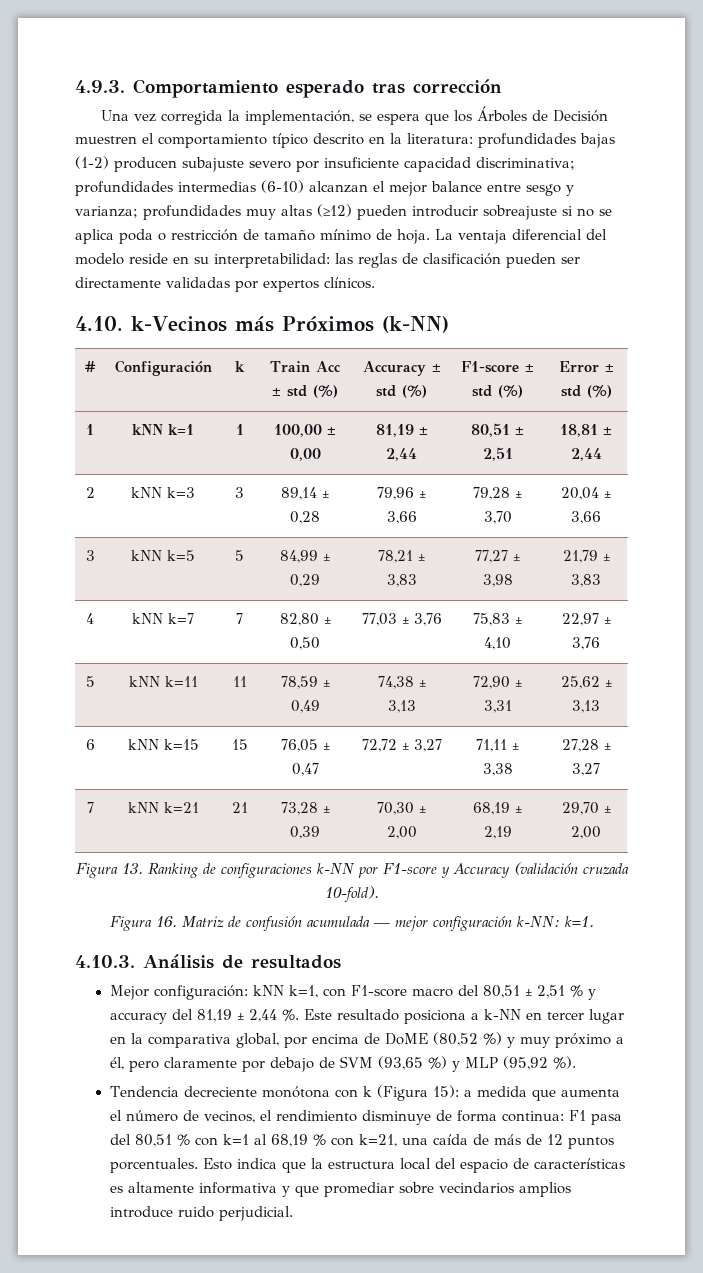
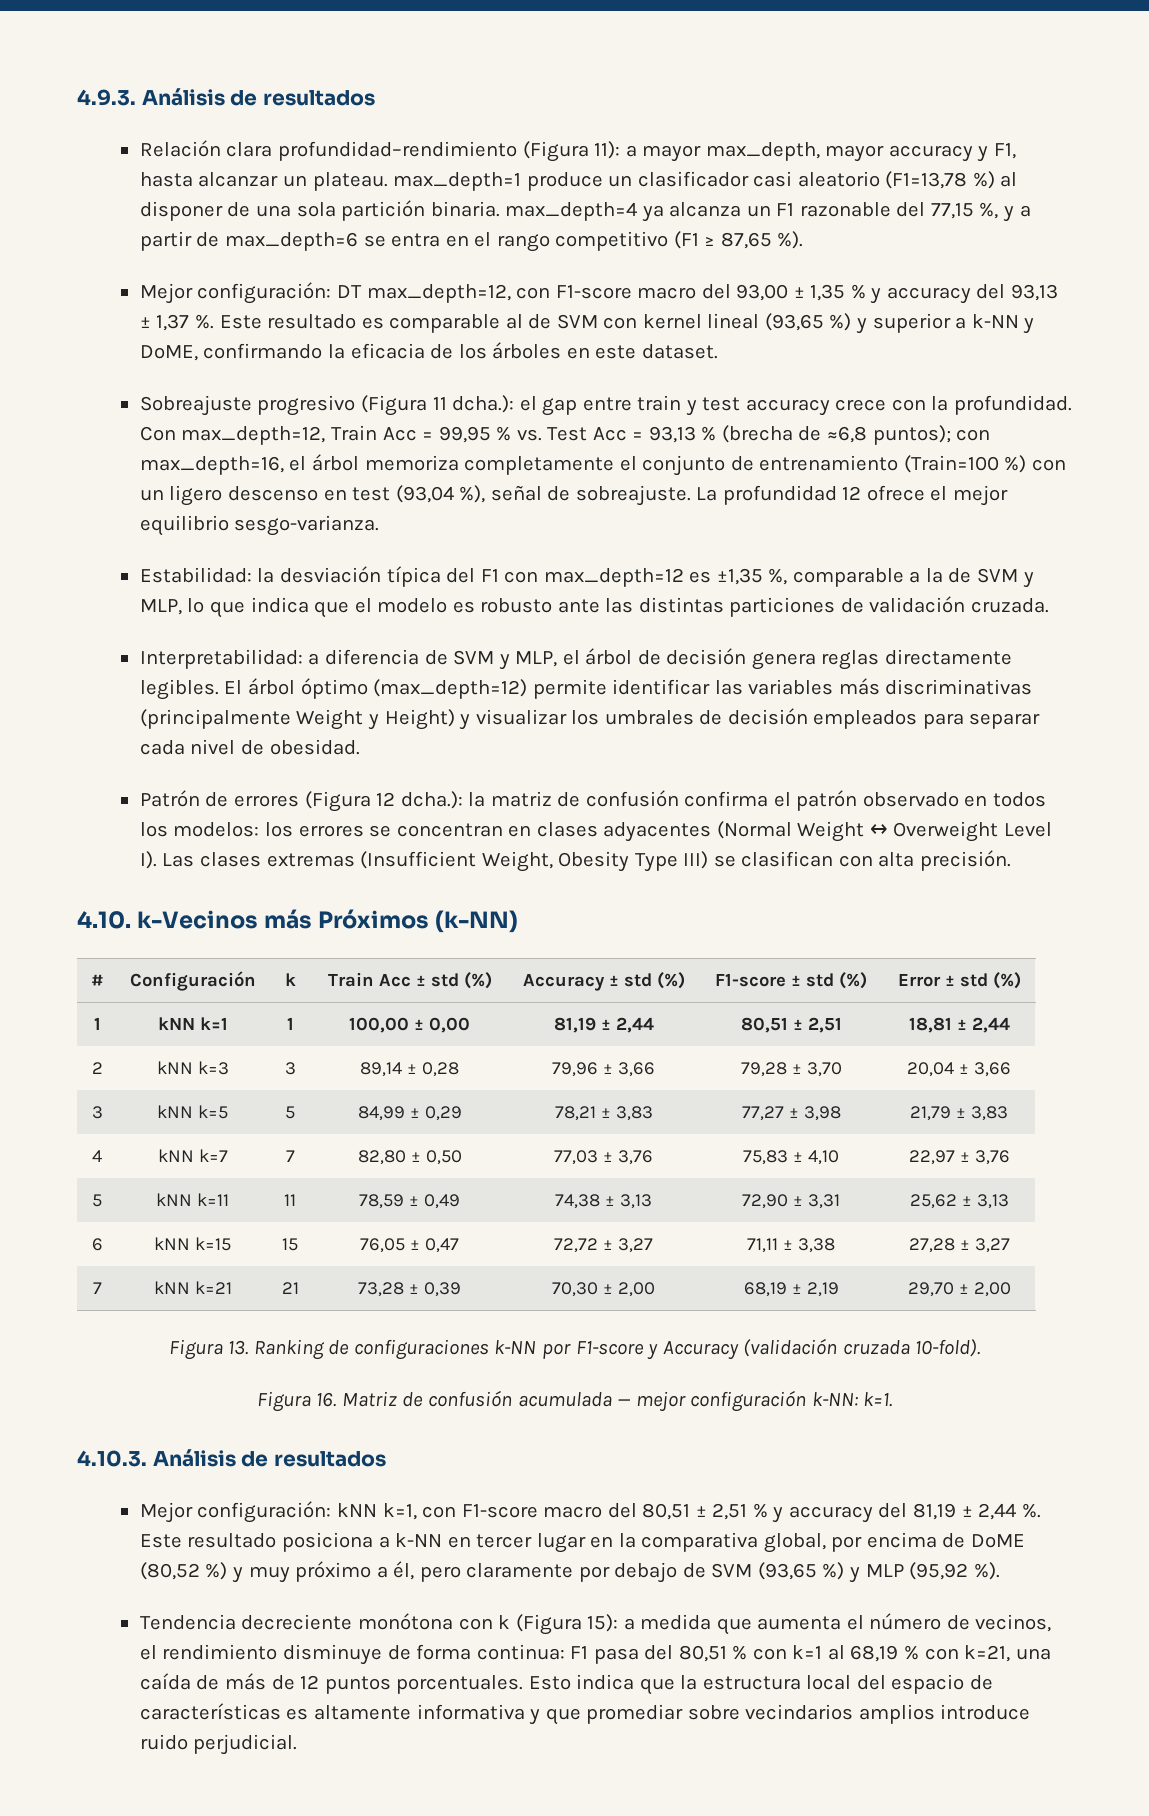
[133,79,502,98] [100,106,608,125] [75,133,615,148] [75,156,575,172] [75,180,574,196] [75,204,612,220] [75,229,607,244] [75,253,580,268] [75,277,375,292] Comportamiento esperado tras corrección // Una vez corregida la implementación, se espera que los Árboles de Decisión muestren el comportamiento típico descrito en la literatura: profundidades bajas (1-2) producen subajuste severo por insuficiente capacidad discriminativa; profundidades intermedias (6-10) alcanzan el mejor balance entre sesgo y varianza; profundidades muy altas (≥12) pueden introducir sobreajuste si no se aplica poda o restricción de tamaño mínimo de hoja. La ventaja diferencial del modelo reside en su interpretabilidad: las reglas de clasificación pueden ser directamente validadas por expertos clínicos. -> [141,88,375,106] [139,140,1016,162] [139,171,1018,191] [139,200,1031,222] [139,231,804,252] [139,282,1058,304] [139,313,1035,334] [139,342,718,361] [139,395,1072,416] [139,425,991,445] [139,454,1066,476] [139,485,1008,506] [139,515,380,536] [139,566,1034,588] [139,596,1049,618] [139,648,1012,670] [139,678,1033,700] [139,708,1041,730] [139,739,360,755] [139,790,1046,812] [139,821,1052,842] [139,850,1011,872] Análisis de resultados // Relación clara profundidad–rendimiento (Figura 11): a mayor max_depth, mayor accuracy y F1, hasta alcanzar un plateau. max_depth=1 produce un clasificador casi aleatorio (F1=13,78 %) al disponer de una sola partición binaria. max_depth=4 ya alcanza un F1 razonable del 77,15 %, y a partir de max_depth=6 se entra en el rango competitivo (F1 ≥ 87,65 %). // Mejor configuración: DT max_depth=12, con F1-score macro del 93,00 ± 1,35 % y accuracy del 93,13 ± 1,37 %. Este resultado es comparable al de SVM con kernel lineal (93,65 %) y superior a k-NN y DoME, confirmando la eficacia de los árboles en este dataset. // Sobreajuste progresivo (Figura 11 dcha.): el gap entre train y test accuracy crece con la profundidad. Con max_depth=12, Train Acc = 99,95 % vs. Test Acc = 93,13 % (brecha de ≈6,8 puntos); con max_depth=16, el árbol memoriza completamente el conjunto de entrenamiento (Train=100 %) con un ligero descenso en test (93,04 %), señal de sobreajuste. La profundidad 12 ofrece el mejor equilibrio sesgo-varianza. // Estabilidad: la desviación típica del F1 con max_depth=12 es ±1,35 %, comparable a la de SVM y MLP, lo que indica que el modelo es robusto ante las distintas particiones de validación cruzada. // Interpretabilidad: a diferencia de SVM y MLP, el árbol de decisión genera reglas directamente legibles. El árbol óptimo (max_depth=12) permite identificar las variables más discriminativas (principalmente Weight y Height) y visualizar los umbrales de decisión empleados para separar cada nivel de obesidad. // Patrón de errores (Figura 12 dcha.): la matriz de confusión confirma el patrón observado en todos los modelos: los errores se concentran en clases adyacentes (Normal Weight ↔ Overweight Level I). Las clases extremas (Insufficient Weight, Obesity Type III) se clasifican con alta precisión.

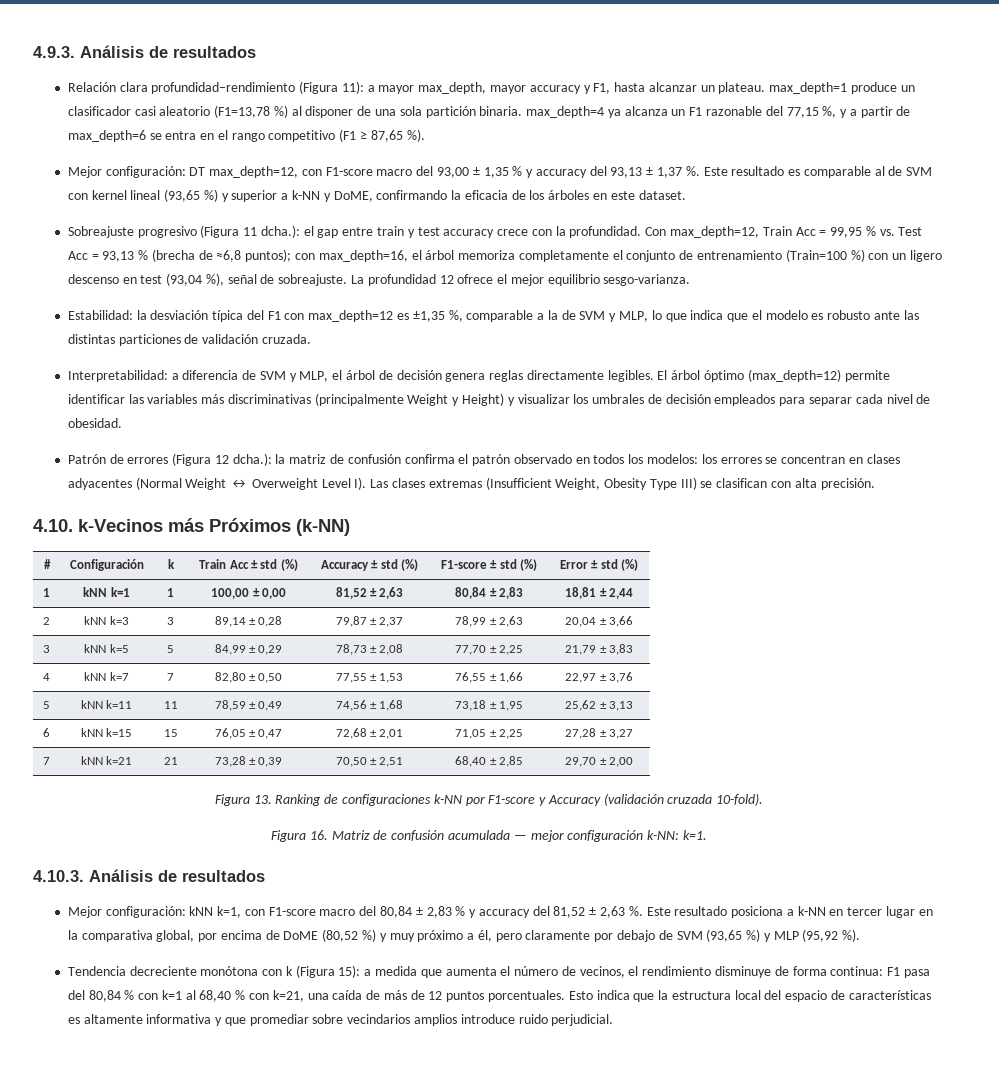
[553,1017,654,1033] [740,1017,842,1033] 81,19 ± 2,44 | 80,51 ± 2,51 -> [335,587,404,599] [455,587,523,599] 81,52 ± 2,63 | 80,84 ± 2,83
[552,1062,655,1077] [740,1062,842,1077] 79,96 ± 3,66 | 79,28 ± 3,70 -> [335,616,404,627] [455,616,523,627] 79,87 ± 2,37 | 78,99 ± 2,63
[554,1106,653,1121] [741,1106,841,1121] 78,21 ± 3,83 | 77,27 ± 3,98 -> [335,644,404,655] [455,645,523,655] 78,73 ± 2,08 | 77,70 ± 2,25
[554,1150,653,1165] [743,1150,839,1165] 77,03 ± 3,76 | 75,83 ± 4,10 -> [335,673,404,683] [455,672,523,683] 77,55 ± 1,53 | 76,55 ± 1,66
[555,1194,652,1209] [742,1194,840,1209] 74,38 ± 3,13 | 72,90 ± 3,31 -> [335,700,404,711] [455,700,523,711] 74,56 ± 1,68 | 73,18 ± 1,95
[554,1238,653,1253] [747,1238,835,1253] 72,72 ± 3,27 | 71,11 ± 3,38 -> [335,728,404,739] [455,729,523,739] 72,68 ± 2,01 | 71,05 ± 2,25
[552,1282,655,1297] [743,1282,839,1297] 70,30 ± 2,00 | 68,19 ± 2,19 -> [335,757,404,767] [455,756,523,767] 70,50 ± 2,51 | 68,40 ± 2,85
[642,1503,1017,1523] 80,51 ± 2,51 % y accuracy del 81,19 ± 2,44 -> [379,906,625,918] 80,84 ± 2,83 % y accuracy del 81,52 ± 2,63
[678,1645,727,1662] 80,51 -> [88,990,121,1002] 80,84
[850,1645,899,1662] 68,19 -> [199,990,232,1002] 68,40

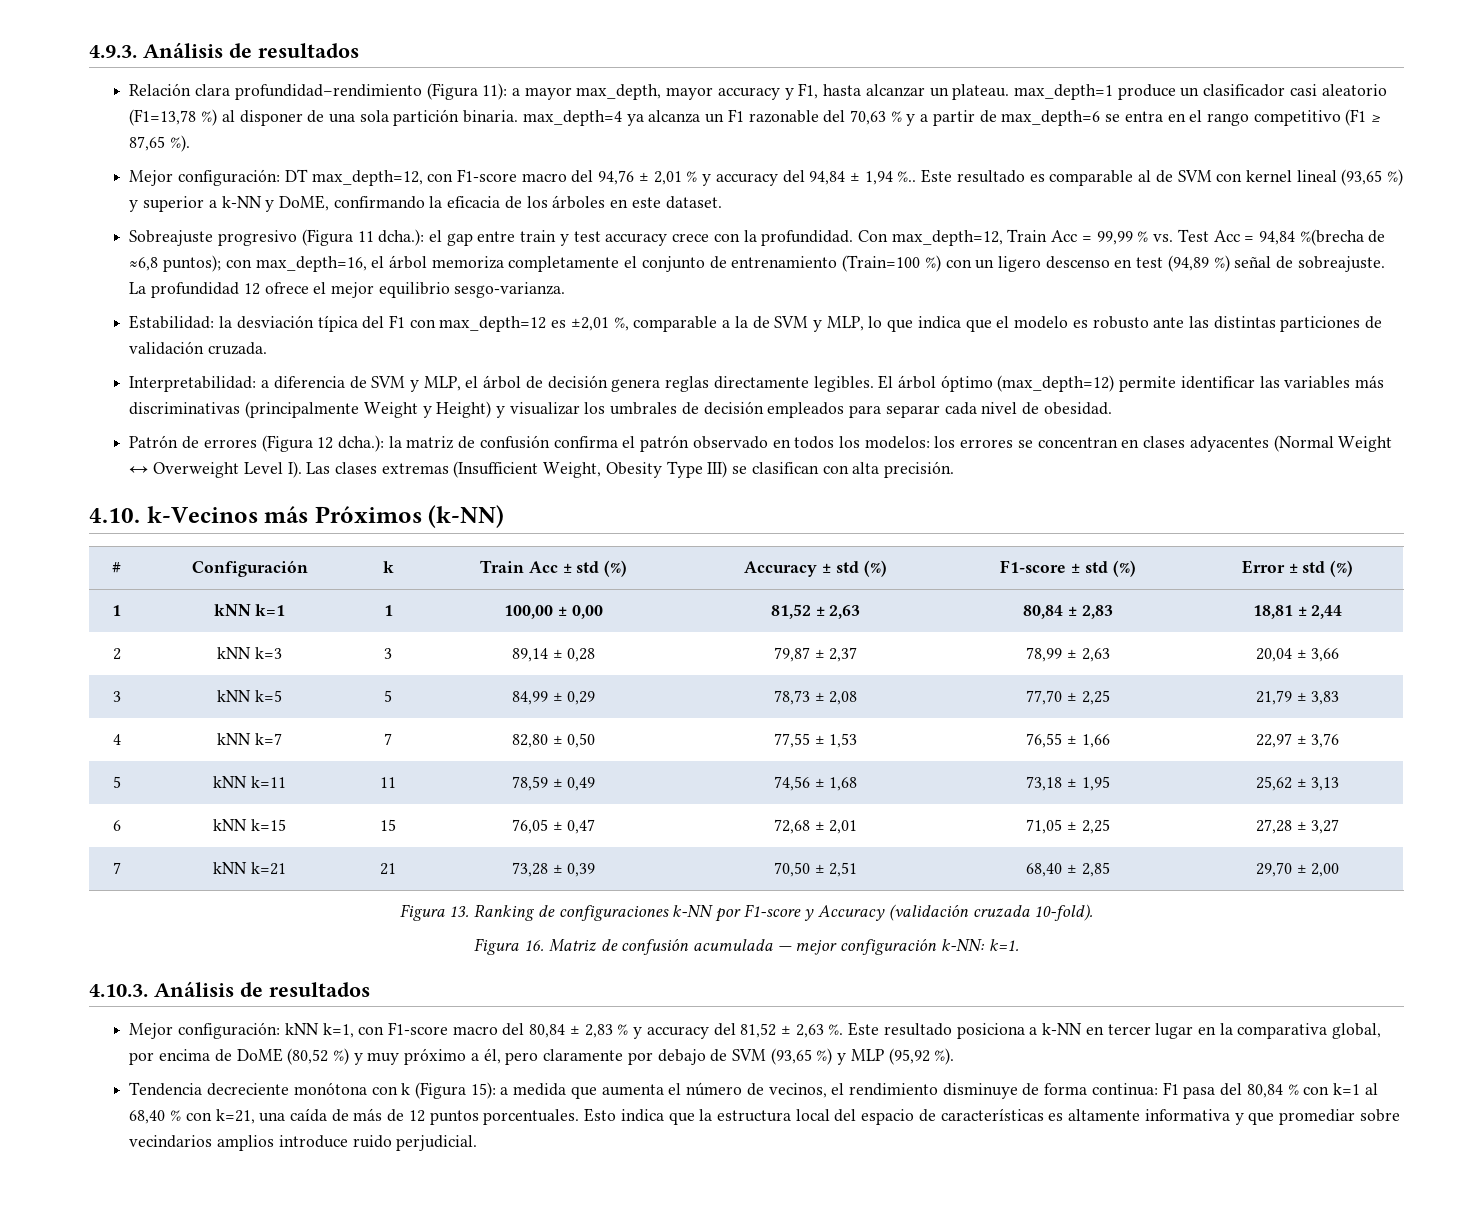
[786,106,837,118] 77,15 %, -> [850,110,902,125] 70,63 %
[436,166,700,178] 93,00 ± 1,35 % y accuracy del 93,13 ± 1,37 %. -> [598,170,917,186] 94,76 ± 2,01 % y accuracy del 94,84 ± 1,94 %..
[830,227,863,238] 99,95 -> [1096,231,1133,245] 99,99
[102,249,195,262] 93,13 % (brecha -> [1258,229,1364,246] 94,84 %(brecha
[166,273,224,286] (93,04 %), -> [1167,255,1230,272] (94,89 %)
[412,311,445,322] ±1,35 -> [570,317,609,331] ±2,01

